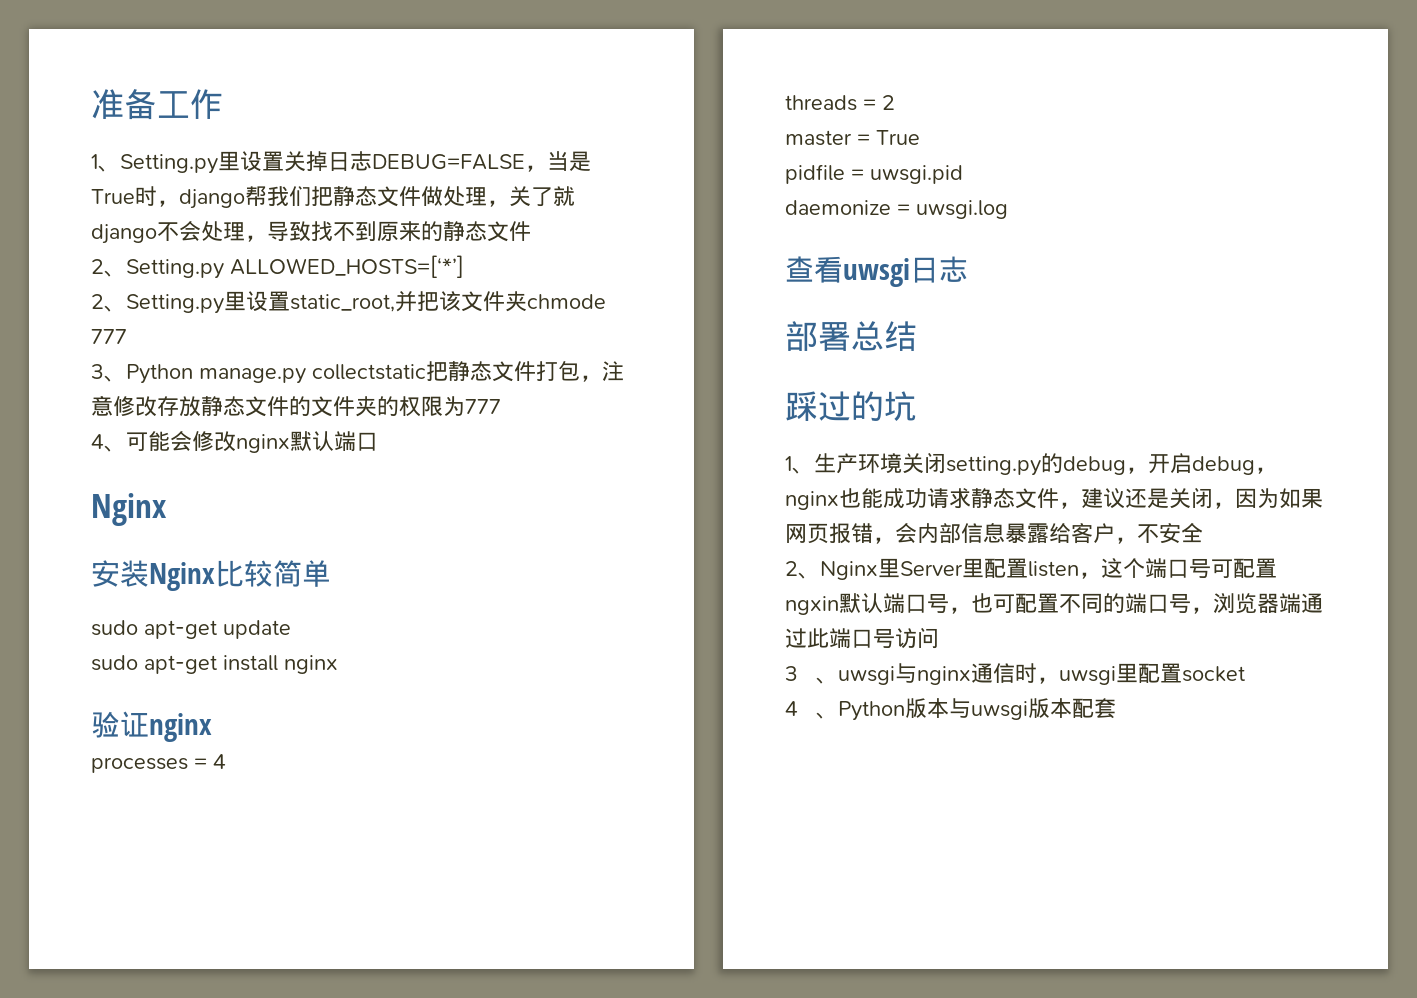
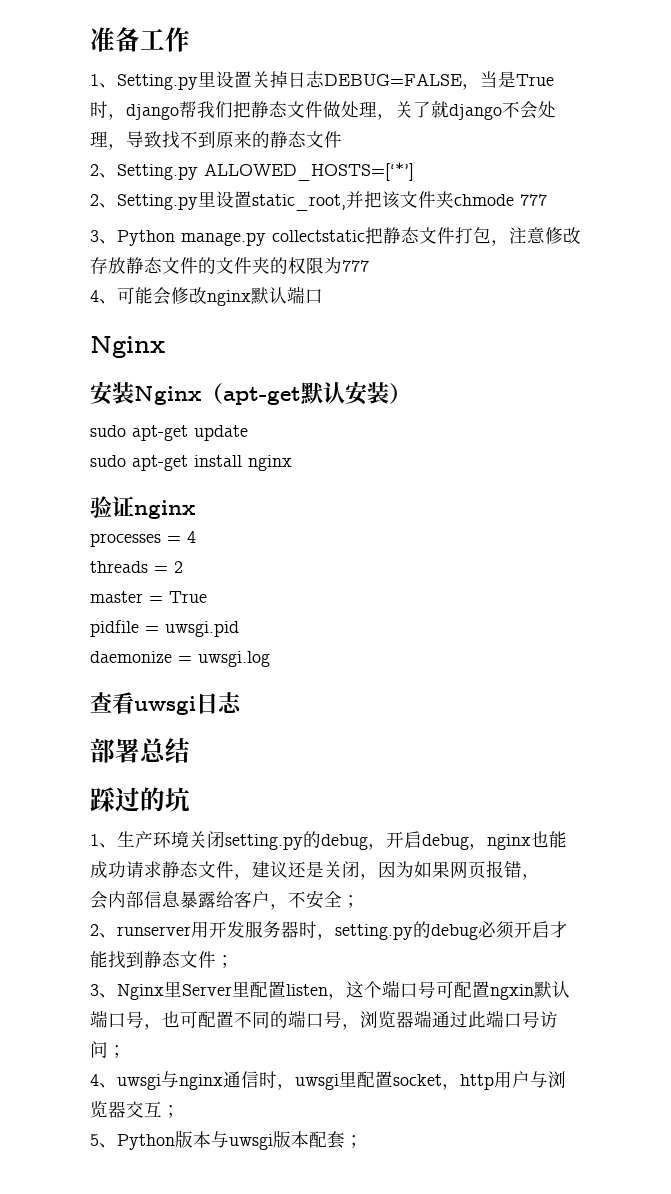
[215,560,331,587] 比较简单 -> [201,381,411,405] （apt-get默认安装）
(895, 540) none -> (540, 877) //
[785,561,820,579] // 2、 -> [342,895,360,908] [90,921,568,940] [90,951,234,969] [90,984,117,998] ； // 2、runserver用开发服务器时，setting.py的debug必须开启才能找到静态文件； // 3、
[785,666,798,681] // 3 -> [108,1045,126,1058] [90,1074,99,1086] ； // 4
[785,701,798,716] // 4 -> [442,1071,566,1090] [90,1101,180,1118] [90,1134,99,1146] ，http用户与浏览器交互； // 5
(1116, 708) none -> [345,1135,363,1148] ；

